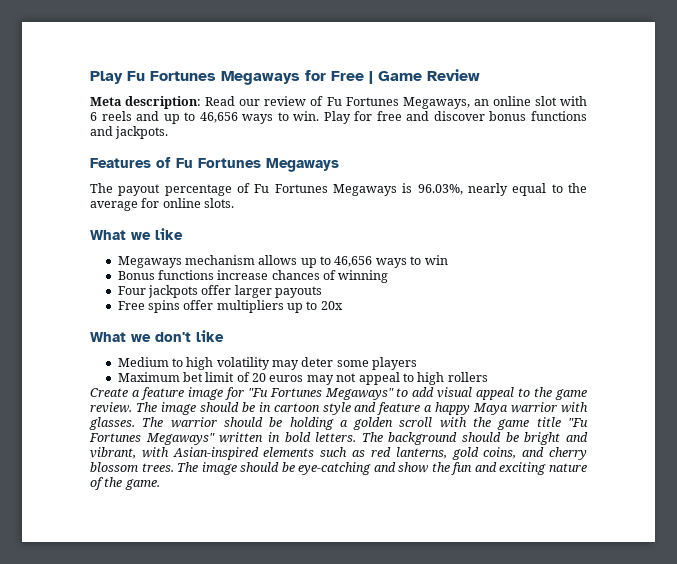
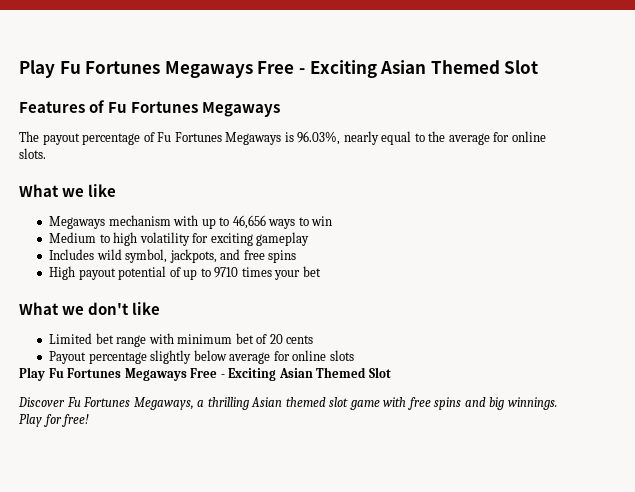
[90,69,480,85] [90,96,587,109] [90,111,588,124] [90,126,169,139] Play Fu Fortunes Megaways for Free | Game Review // Meta description: Read our review of Fu Fortunes Megaways, an online slot with 6 reels and up to 46,656 ways to win. Play for free and discover bonus functions and jackpots. -> [19,60,539,78] Play Fu Fortunes Megaways Free - Exciting Asian Themed Slot
[258,255,298,265] allows -> [173,215,199,226] with
[117,270,389,283] [117,285,323,298] [117,300,343,313] [90,330,224,342] [117,357,418,370] [117,372,488,385] [90,387,587,400] [90,402,588,415] [89,417,589,430] [89,432,588,445] [90,447,587,460] [90,462,588,475] [90,477,160,490] Bonus functions increase chances of winning // Four jackpots offer larger payouts // Free spins offer multipliers up to 20x // What we don't like // Medium to high volatility may deter some players // Maximum bet limit of 20 euros may not appeal to high rollers // Create a feature image for "Fu Fortunes Megaways" to add visual appeal to the game review. The image should be in cartoon style and feature a happy Maya warrior with glasses. The warrior should be holding a golden scroll with the game title "Fu Fortunes Megaways" written in bold letters. The background should be bright and vibrant, with Asian-inspired elements such as red lanterns, gold coins, and cherry blossom trees. The image should be eye-catching and show the fun and exciting nature of the game. -> [49,232,310,246] [49,249,297,263] [49,266,321,280] [19,302,161,315] [49,333,314,347] [49,350,354,364] [19,367,391,381] [18,397,557,410] [19,414,90,427] Medium to high volatility for exciting gameplay // Includes wild symbol, jackpots, and free spins // High payout potential of up to 9710 times your bet // What we don't like // Limited bet range with minimum bet of 20 cents // Payout percentage slightly below average for online slots // Play Fu Fortunes Megaways Free - Exciting Asian Themed Slot // Discover Fu Fortunes Megaways, a thrilling Asian themed slot game with free spins and big winnings. Play for free!

